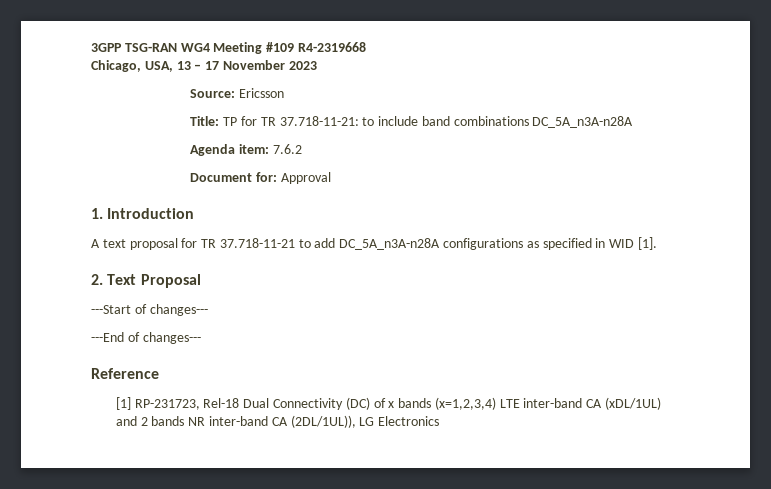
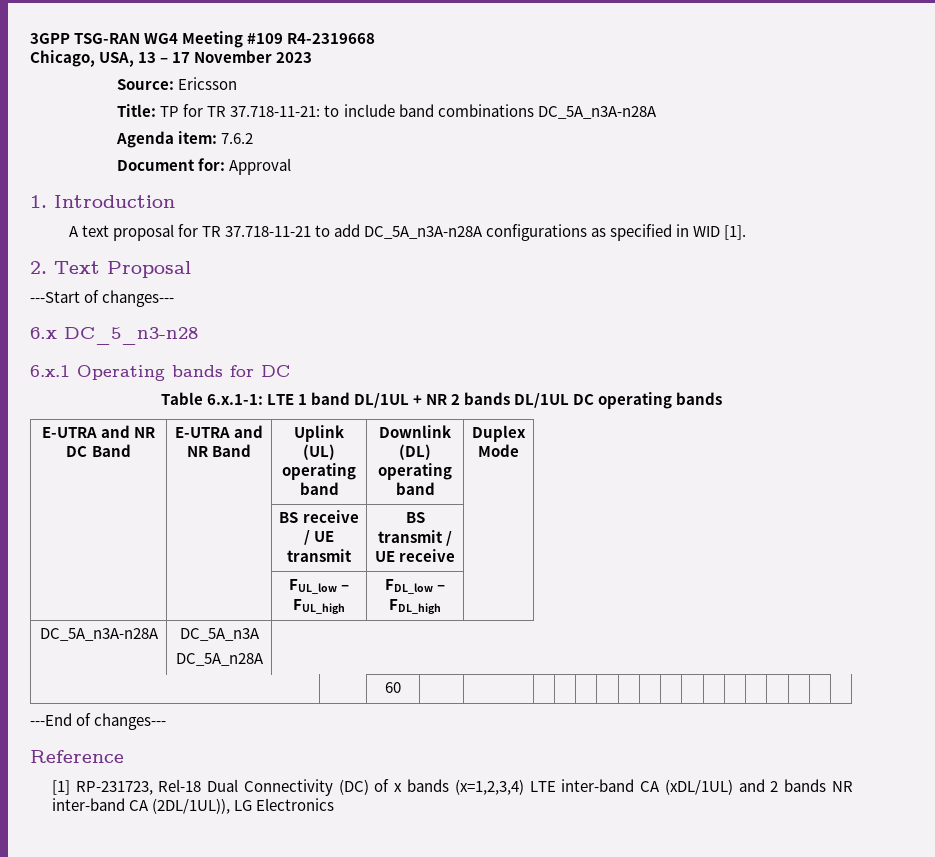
(208, 310) none -> [30,327,198,345] [30,365,290,381] [160,392,723,409] [41,425,156,438] [66,444,131,457] [174,425,264,438] [186,444,252,457] [293,425,344,442] [302,444,335,460] [282,463,356,480] [299,482,339,495] [378,425,451,438] [398,444,431,460] [377,463,452,480] [395,482,435,495] [471,425,526,442] [477,444,519,457] [279,510,359,523] [303,530,335,545] [287,549,352,562] [405,512,425,523] [377,530,453,546] [374,549,456,562] [288,579,350,594] [292,599,345,614] [384,579,446,594] [388,599,441,614] [39,628,159,641] [179,628,260,641] [175,653,264,666] [384,682,401,693] // 6.x DC_5_n3-n28 // 6.x.1 Operating bands for DC // Table 6.x.1-1: LTE 1 band DL/1UL + NR 2 bands DL/1UL DC operating bands // E-UTRA and NR DC Band | E-UTRA and NR Band | Uplink (UL) operating band | Downlink (DL) operating band | Duplex Mode // | | BS receive / UE transmit | BS transmit / UE receive | // | | FUL_low – FUL_high | FDL_low – FDL_high | // DC_5A_n3A-n28A | DC_5A_n3A // DC_5A_n28A // | | 60 | | | | | | | | | | | | | | | | |

